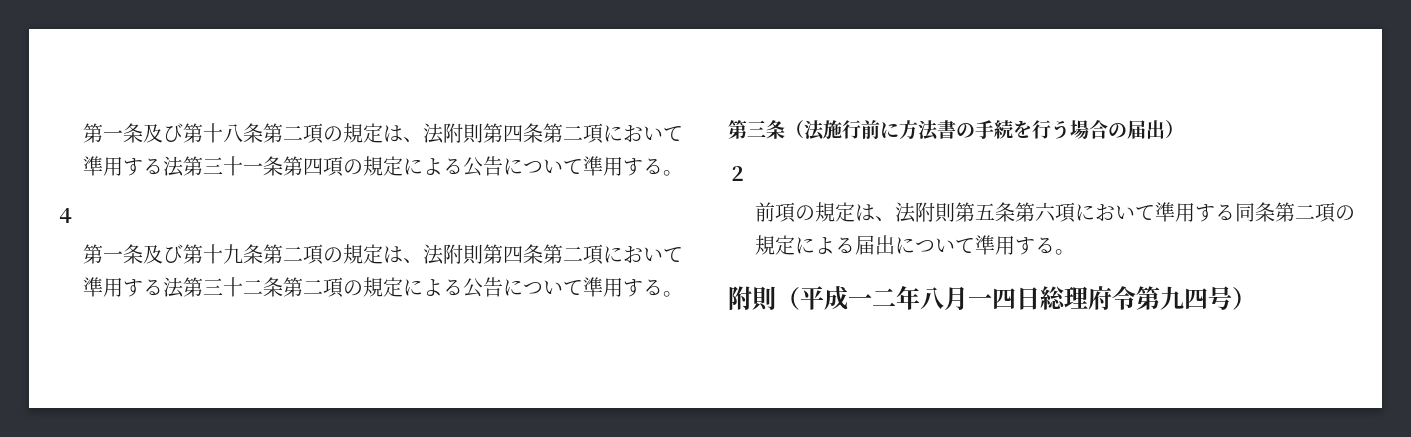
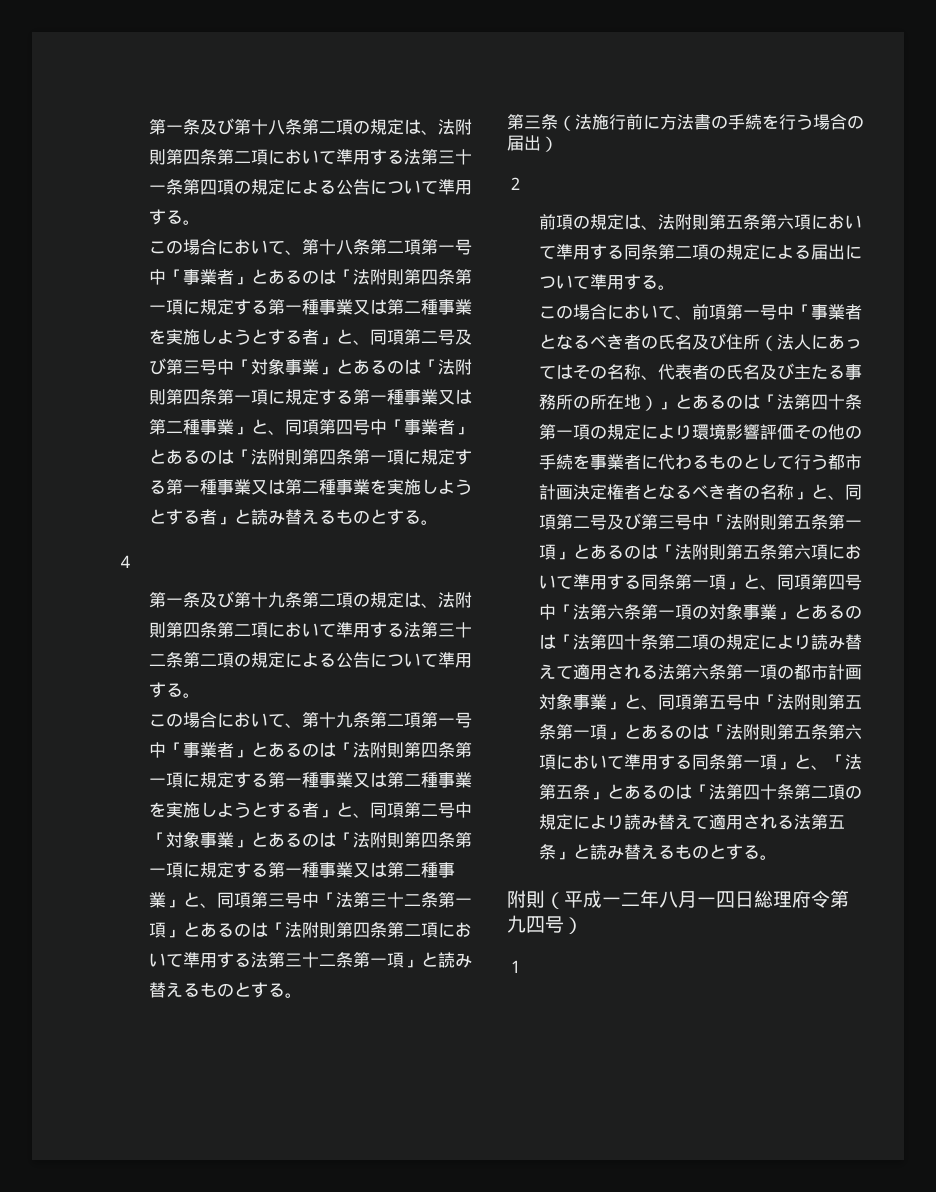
(683, 173) none -> [149,239,473,255] [149,269,473,285] [149,299,473,315] [149,329,473,345] [149,358,473,375] [149,389,473,405] [149,419,473,435] [149,449,473,465] [149,479,473,495] [149,509,439,525] // この場合において、第十八条第二項第一号中「事業者」とあるのは「法附則第四条第一項に規定する第一種事業又は第二種事業を実施しようとする者」と、同項第二号及び第三号中「対象事業」とあるのは「法附則第四条第一項に規定する第一種事業又は第二種事業」と、同項第四号中「事業者」とあるのは「法附則第四条第一項に規定する第一種事業又は第二種事業を実施しようとする者」と読み替えるものとする。
(683, 294) none -> [149,712,473,728] [149,742,473,758] [149,772,473,788] [149,802,473,818] [149,831,473,848] [149,862,456,878] [149,892,473,908] [149,922,473,938] [149,952,473,968] [149,982,303,998] // この場合において、第十九条第二項第一号中「事業者」とあるのは「法附則第四条第一項に規定する第一種事業又は第二種事業を実施しようとする者」と、同項第二号中「対象事業」とあるのは「法附則第四条第一項に規定する第一種事業又は第二種事業」と、同項第三号中「法第三十二条第一項」とあるのは「法附則第四条第二項において準用する法第三十二条第一項」と読み替えるものとする。
(1075, 252) none -> [539,304,863,320] [539,333,863,351] [539,363,863,380] [539,394,863,411] [539,424,863,440] [539,454,863,470] [539,484,863,500] [539,513,863,530] [539,544,863,560] [539,574,863,590] [539,603,863,620] [539,634,863,650] [539,664,863,680] [539,693,863,710] [539,724,863,740] [539,754,863,770] [539,784,863,800] [539,814,846,830] [539,844,778,860] // この場合において、前項第一号中「事業者となるべき者の氏名及び住所（法人にあってはその名称、代表者の氏名及び主たる事務所の所在地）」とあるのは「法第四十条第一項の規定により環境影響評価その他の手続を事業者に代わるものとして行う都市計画決定権者となるべき者の名称」と、同項第二号及び第三号中「法附則第五条第一項」とあるのは「法附則第五条第六項において準用する同条第一項」と、同項第四号中「法第六条第一項の対象事業」とあるのは「法第四十条第二項の規定により読み替えて適用される法第六条第一項の都市計画対象事業」と、同項第五号中「法附則第五条第一項」とあるのは「法附則第五条第六項において準用する同条第一項」と、「法第五条」とあるのは「法第四十条第二項の規定により読み替えて適用される法第五条」と読み替えるものとする。
(1256, 298) none -> [507,960,524,973] // １

